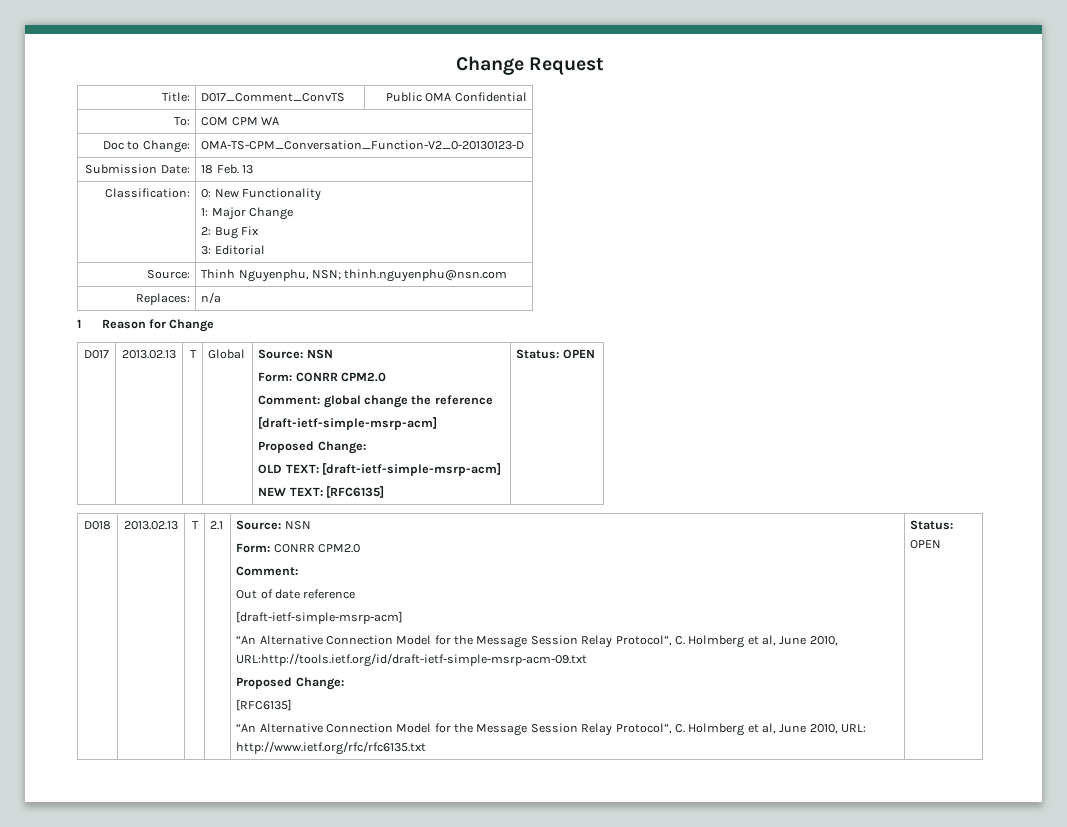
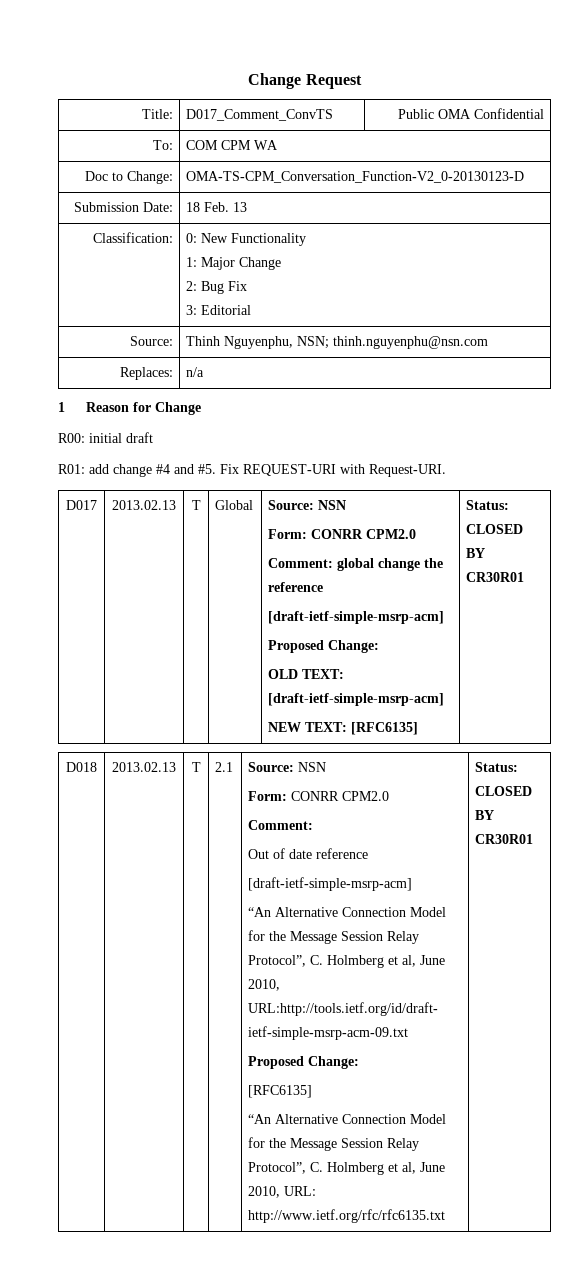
(215, 325) none -> [58,432,153,443] [58,464,446,477] // R00: initial draft // R01: add change #4 and #5. Fix REQUEST-URI with Request-URI.
[562,349,595,359] OPEN -> [466,524,524,534] [466,548,486,558] [466,572,525,582] CLOSED BY CR30R01
[910,540,942,549] OPEN -> [475,786,533,796] [475,810,495,820] [475,834,534,844] CLOSED BY CR30R01

